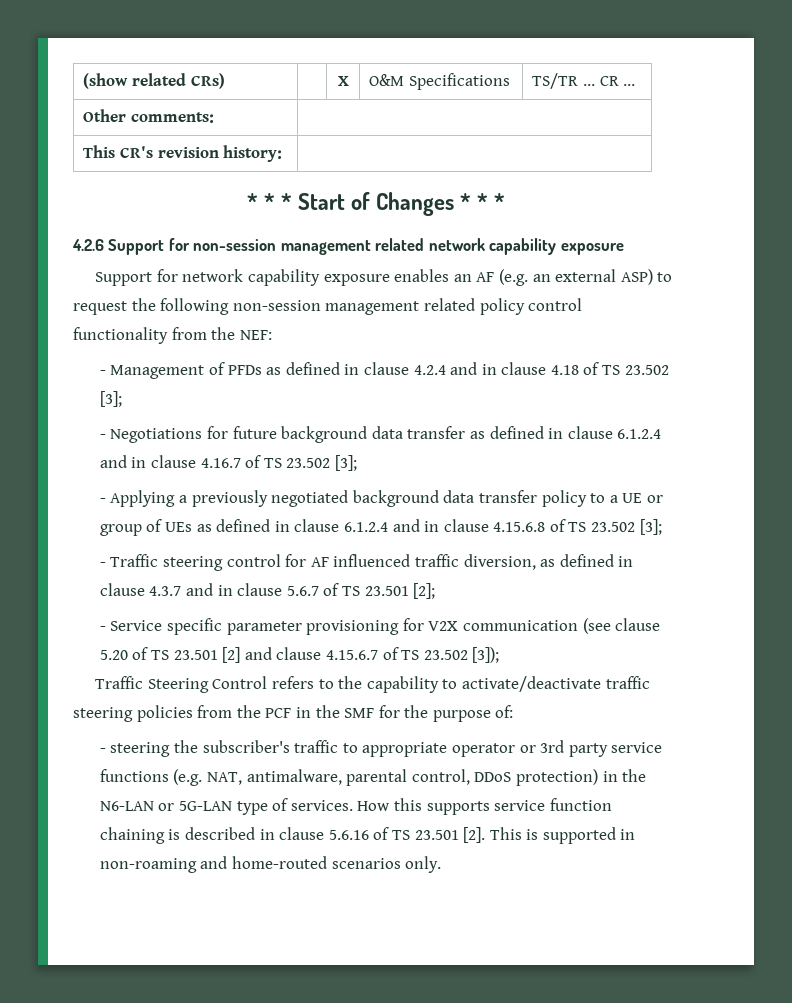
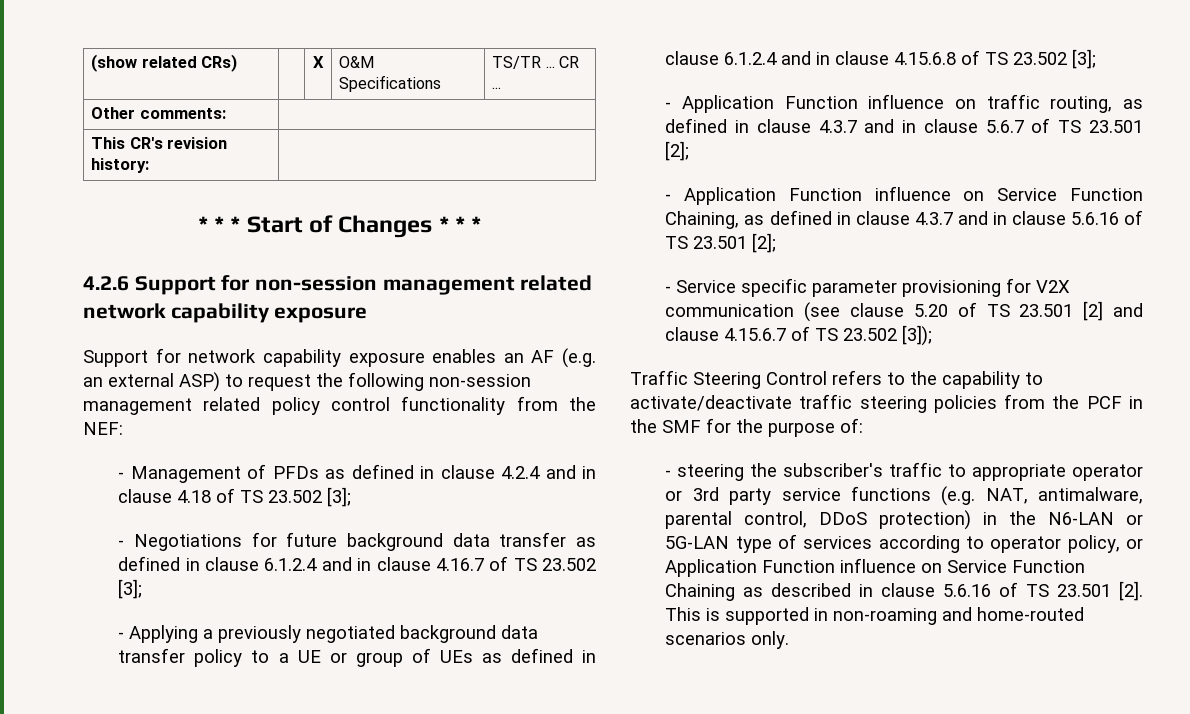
[110,554,536,571] Traffic steering control for AF influenced traffic diversion, -> [682,94,1113,113] Application Function influence on traffic routing,
(436, 591) none -> [665,186,1143,205] [665,210,1143,229] [665,233,777,253] // - Application Function influence on Service Function Chaining, as defined in clause 4.3.7 and in clause 5.6.16 of TS 23.501 [2];
[290,798,612,815] [99,827,181,844] services. How this supports service function chaining is -> [803,535,1143,553] [665,558,1086,577] [665,583,764,601] services according to operator policy, or Application Function influence on Service Function Chaining as

